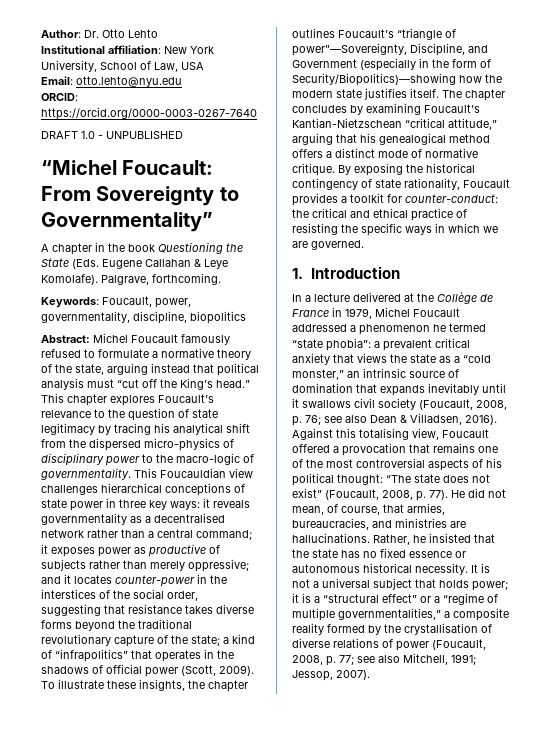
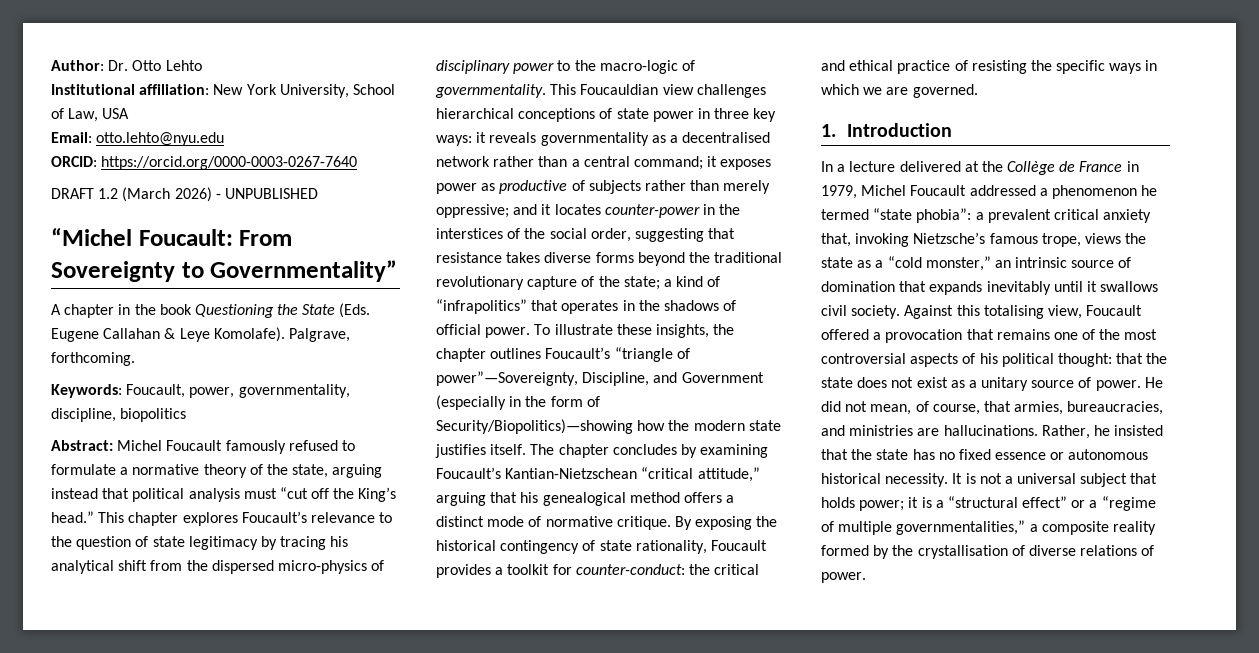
[81,131,95,139] 1.0 -> [98,187,212,202] 1.2 (March 2026)
[145,665,254,677] power (Scott, 2009). -> [485,327,531,338] power.
[333,354,354,363] that -> [821,232,1081,247] that, invoking Nietzsche’s famous trope,
[378,398,507,410] [292,413,497,426] society (Foucault, 2008, p. 76; see also Dean & Villadsen, 2016). -> [851,305,901,319] society.
[386,475,411,483] “The -> [1116,353,1168,364] that the
[292,488,448,501] exist” (Foucault, 2008, p. 77). -> [916,377,1141,391] exist as a unitary source of power.
[396,639,486,651] [292,653,476,666] [292,670,370,681] power (Foucault, 2008, p. 77; see also Mitchell, 1991; Jessop, 2007). -> [821,572,866,583] power.

